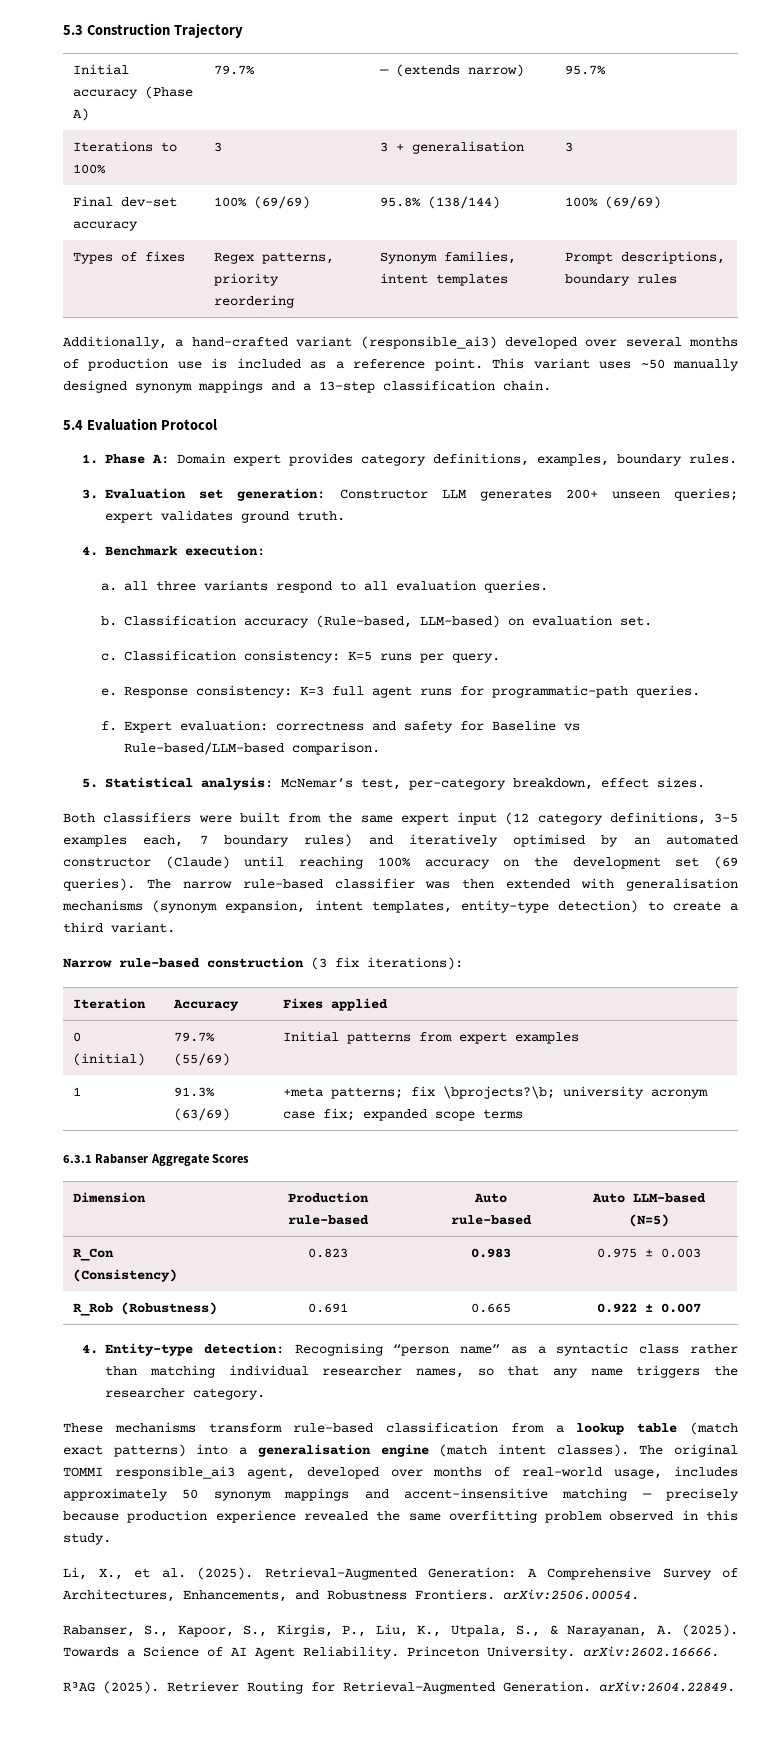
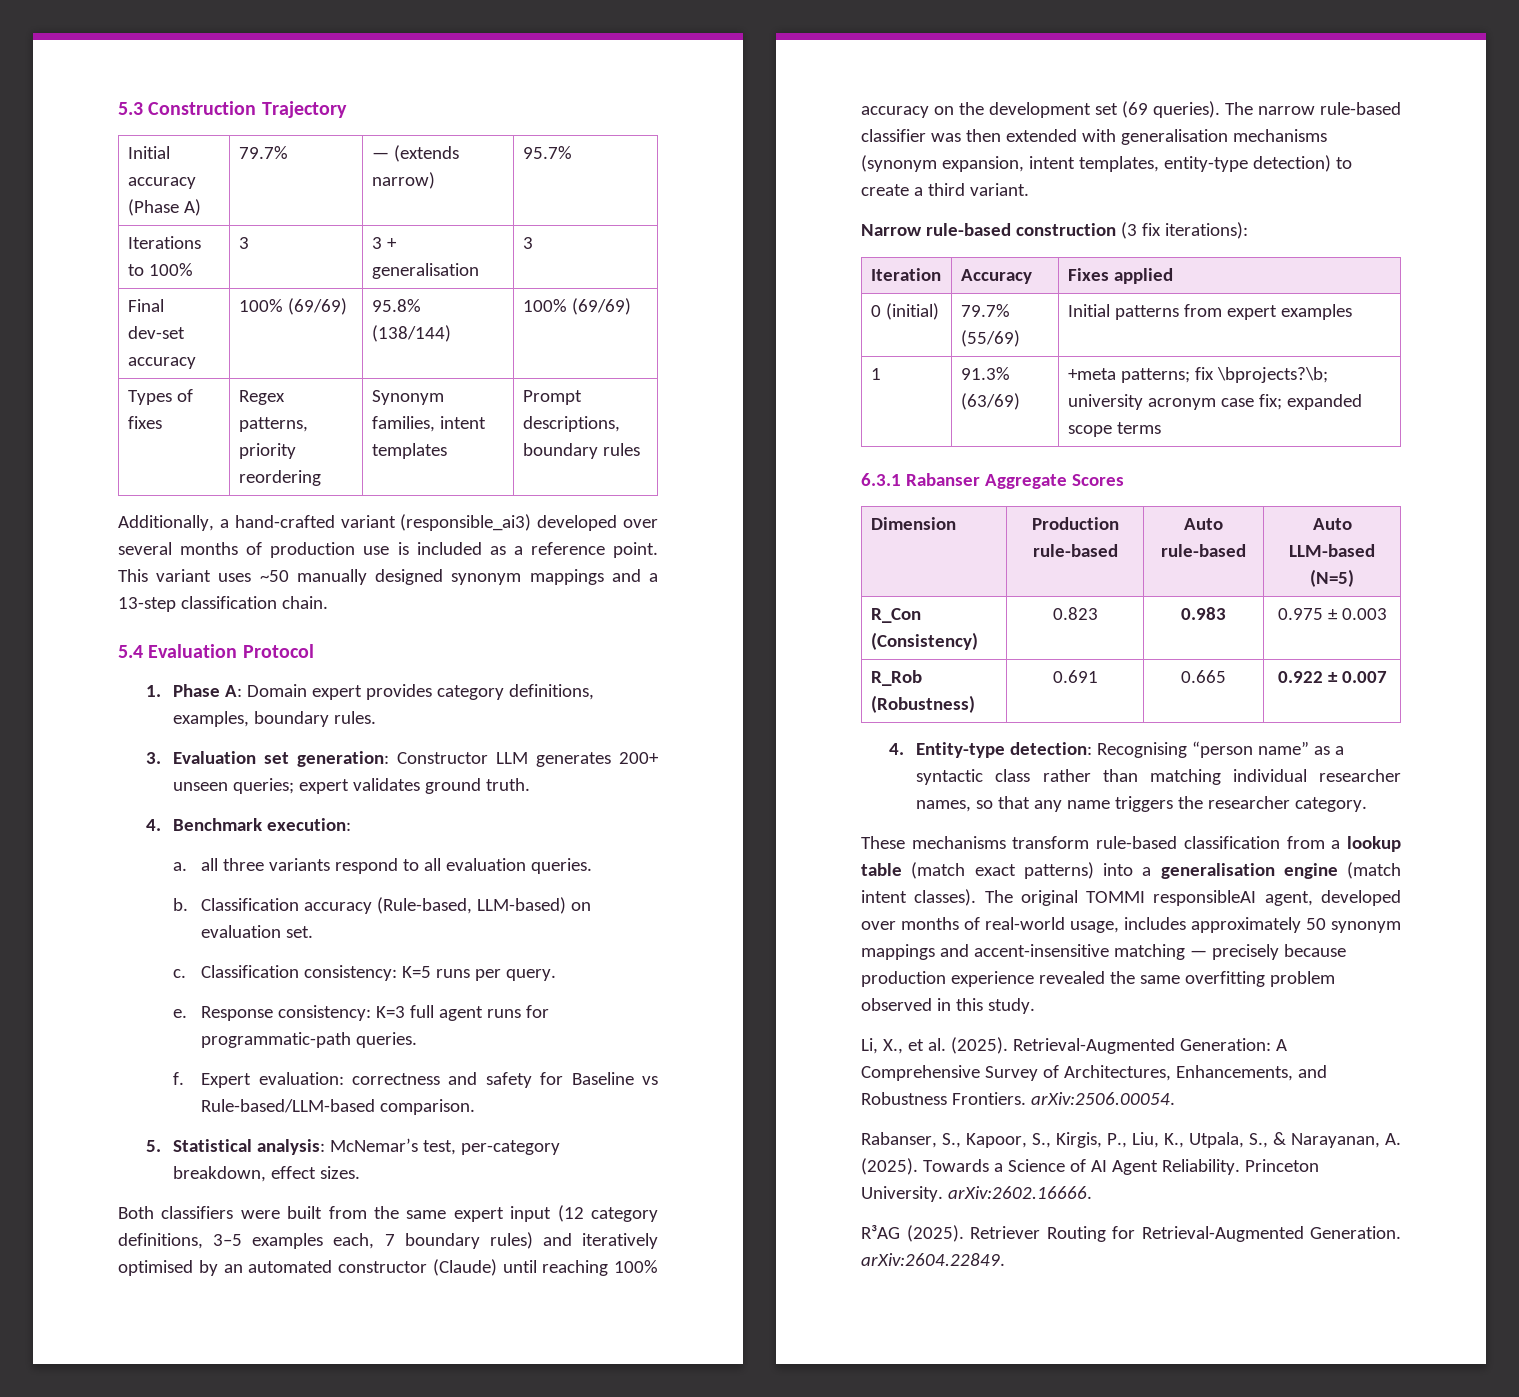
[114,1466,235,1479] responsible_ai3 -> [1153,890,1257,906] responsibleAI

